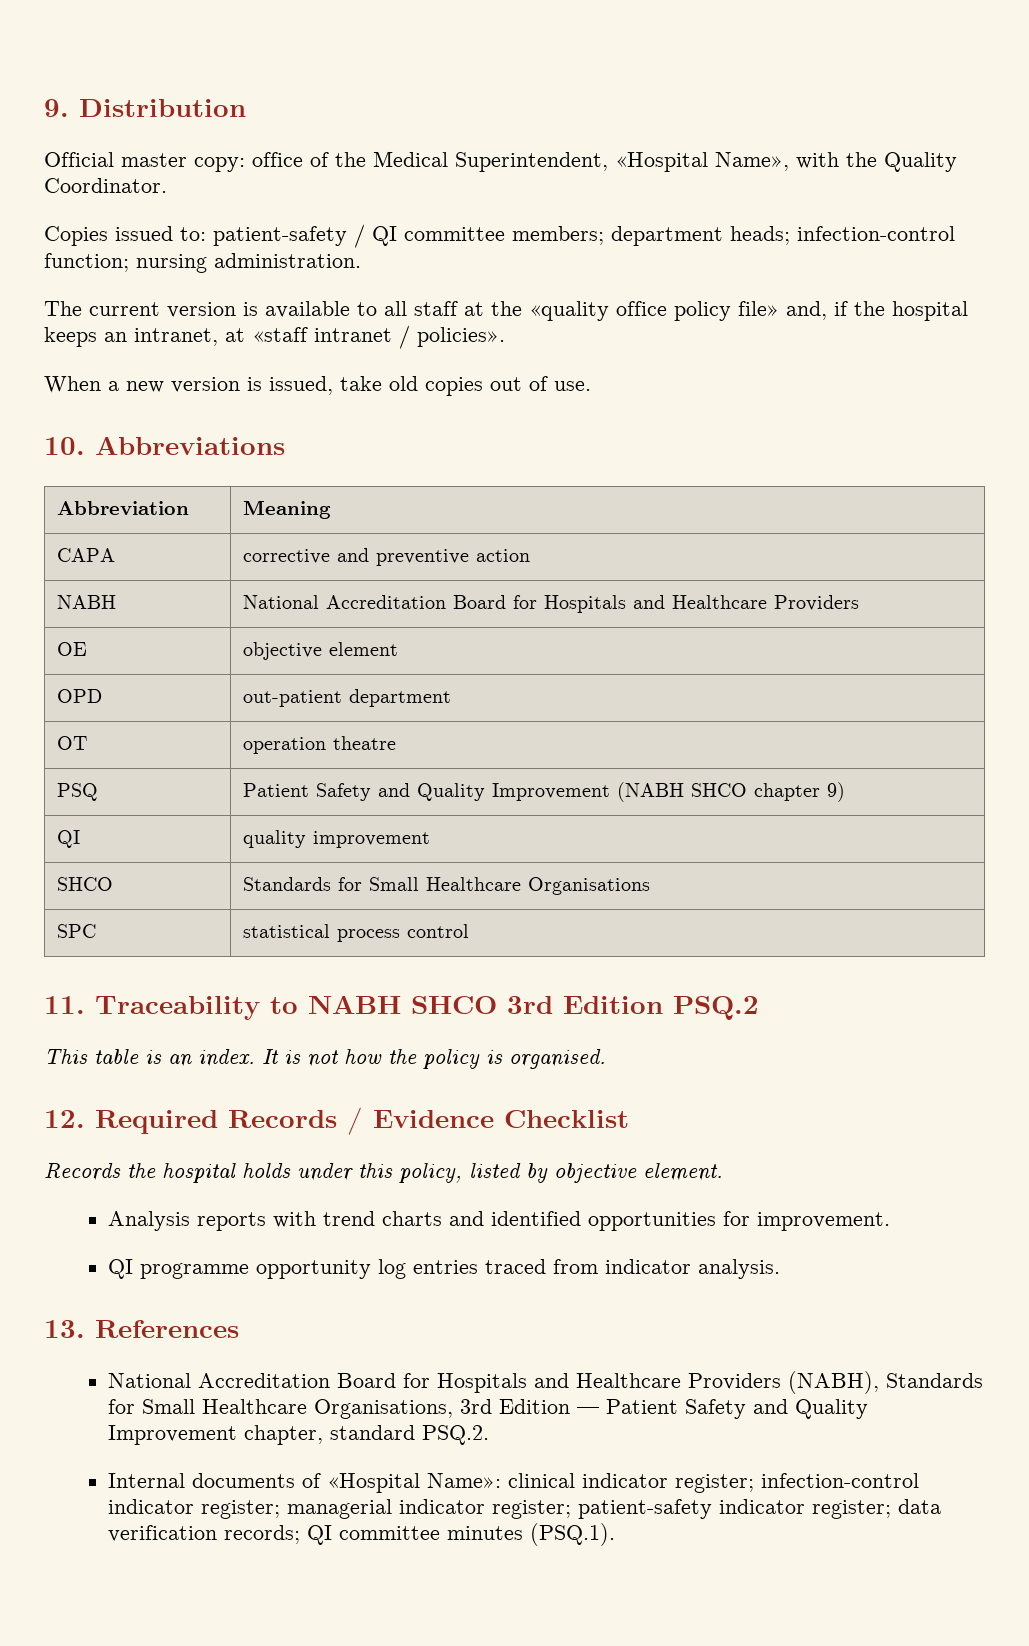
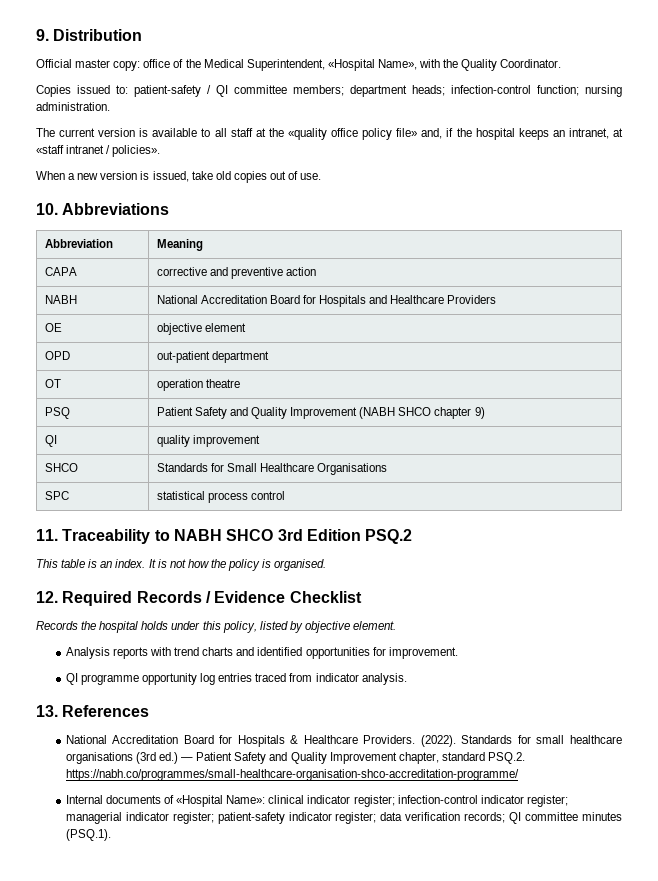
[534,1371,984,1394] [108,1399,571,1419] and Healthcare Providers (NABH), Standards for Small Healthcare Organisations, 3rd Edition -> [290,735,622,747] [65,752,179,764] & Healthcare Providers. (2022). Standards for small healthcare organisations (3rd ed.)
(490, 1435) none -> [65,769,519,781] https://nabh.co/programmes/small-healthcare-organisation-shco-accreditation-programme/

